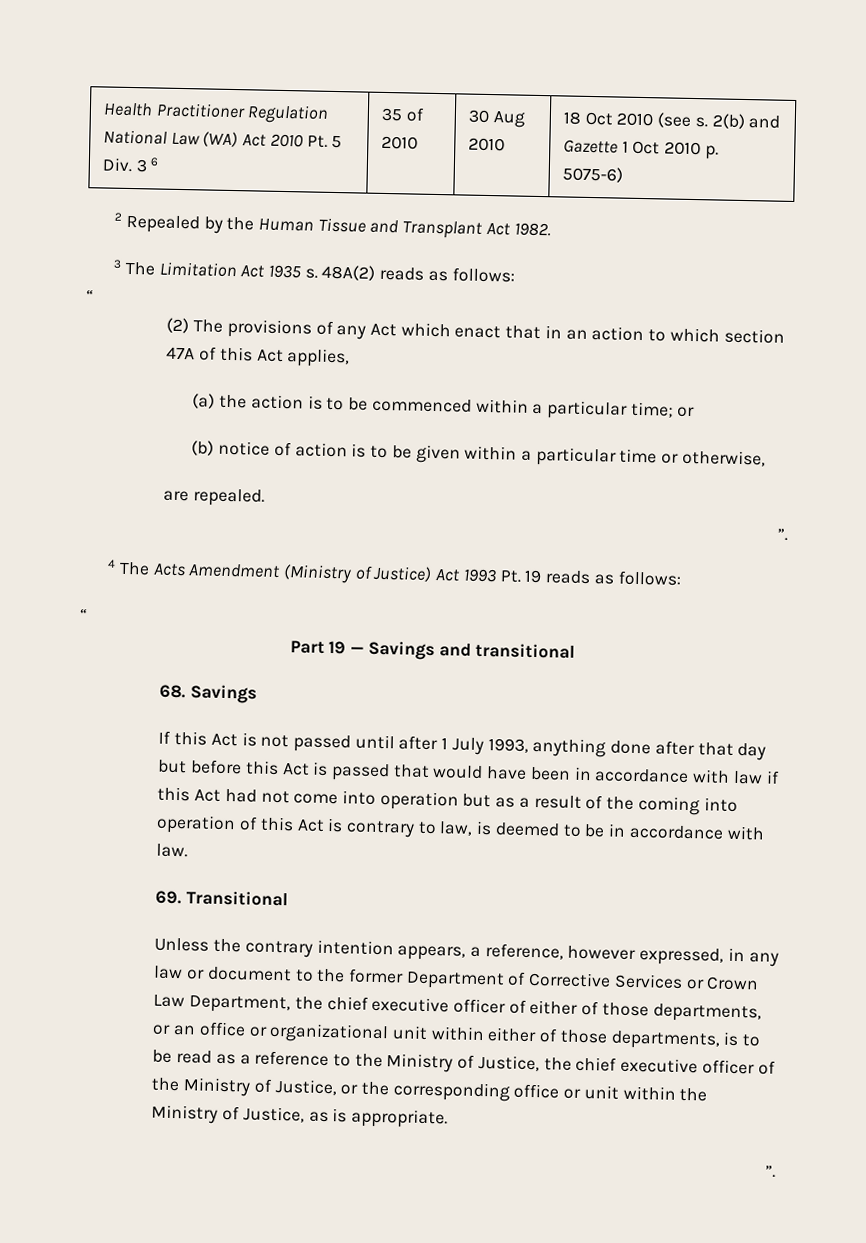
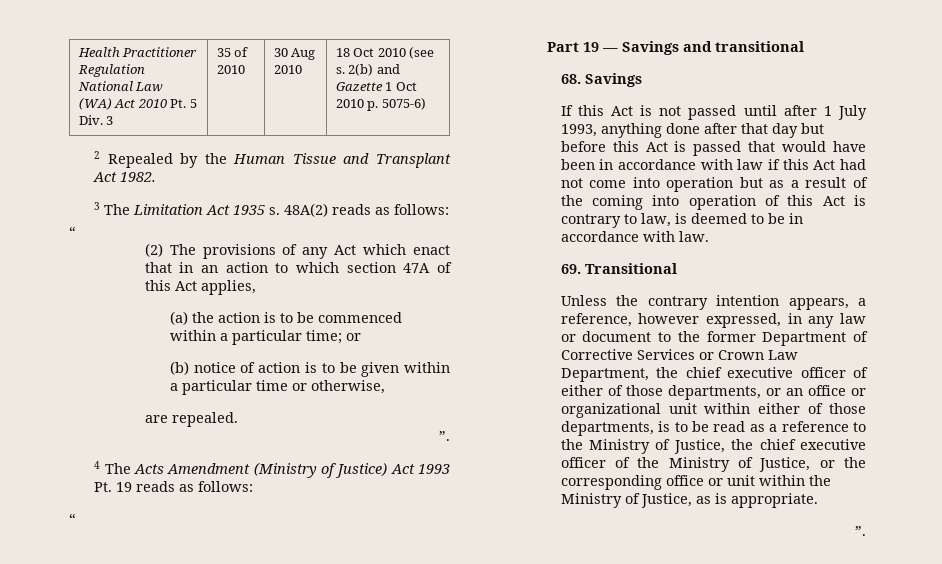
[150,157,160,167] 6 -> (114, 120) none

